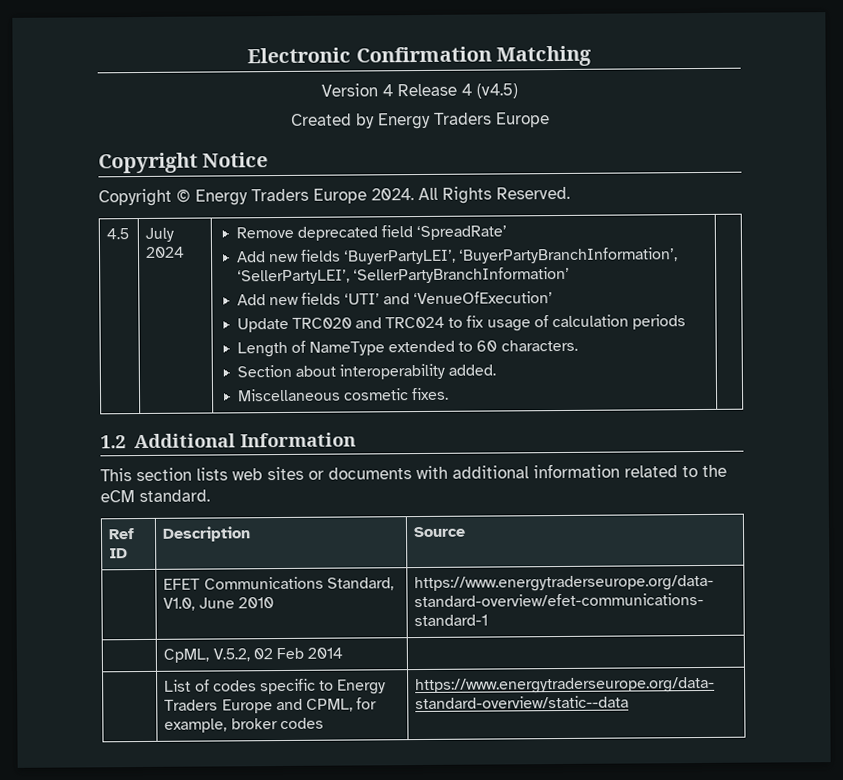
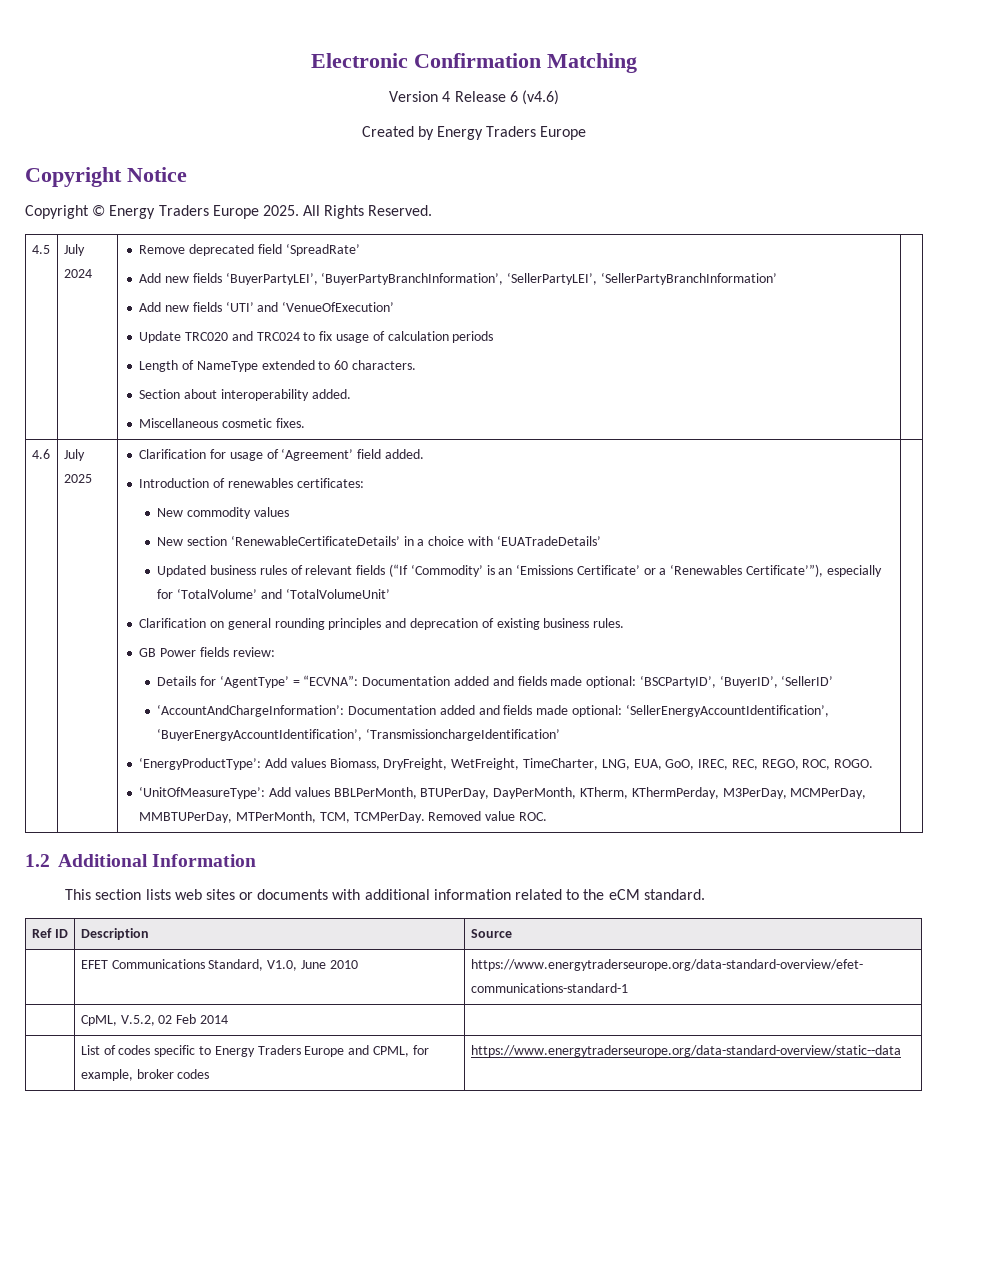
[460,83,518,99] 4 (v4.5) -> [509,90,559,105] 6 (v4.6)
[371,188,414,201] 2024. -> [262,205,299,216] 2025.
(449, 394) none -> [31,449,50,459] [63,449,85,461] [63,474,92,483] [139,448,425,461] [139,478,364,488] [157,507,289,519] [157,535,601,546] [157,564,882,577] [157,588,390,599] [139,618,625,630] [139,647,275,657] [157,675,834,688] [157,704,829,717] [157,728,561,741] [139,757,874,770] [139,786,867,799] [139,811,548,823] // 4.6 | July 2025 | Clarification for usage of ‘Agreement’ field added. // Introduction of renewables certificates: // New commodity values // New section ‘RenewableCertificateDetails’ in a choice with ‘EUATradeDetails’ // Updated business rules of relevant fields (“If ‘Commodity’ is an ‘Emissions Certificate’ or a ‘Renewables Certificate’”), especially for ‘TotalVolume’ and ‘TotalVolumeUnit’ // Clarification on general rounding principles and deprecation of existing business rules. // GB Power fields review: // Details for ‘AgentType’ = “ECVNA”: Documentation added and fields made optional: ‘BSCPartyID’, ‘BuyerID’, ‘SellerID’ // ‘AccountAndChargeInformation’: Documentation added and fields made optional: ‘SellerEnergyAccountIdentification’, ‘BuyerEnergyAccountIdentification’, ‘TransmissionchargeIdentification’ // ‘EnergyProductType’: Add values Biomass, DryFreight, WetFreight, TimeCharter, LNG, EUA, GoO, IREC, REC, REGO, ROC, ROGO. // ‘UnitOfMeasureType’: Add values BBLPerMonth, BTUPerDay, DayPerMonth, KTherm, KThermPerday, M3PerDay, MCMPerDay, MMBTUPerDay, MTPerMonth, TCM, TCMPerDay. Removed value ROC. |

